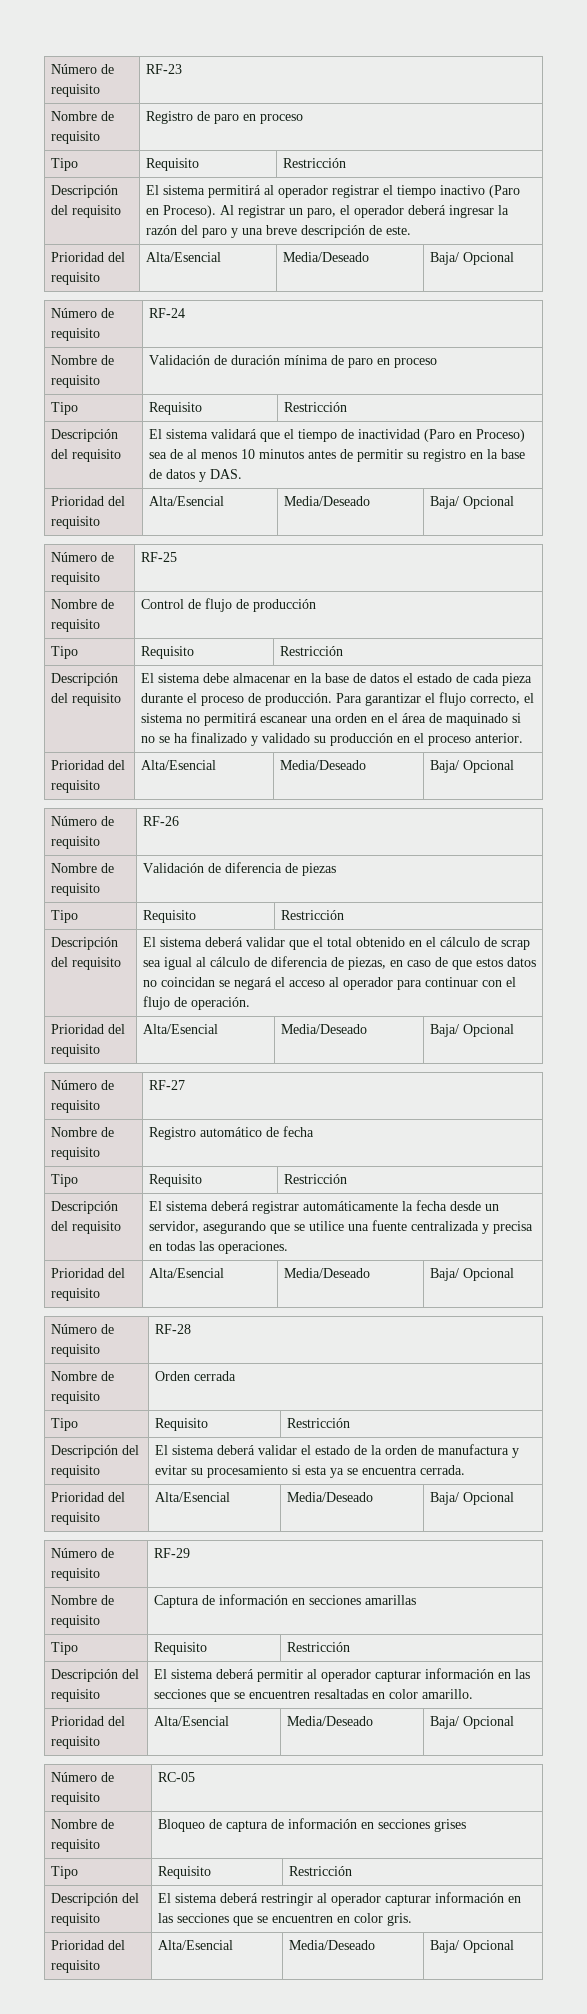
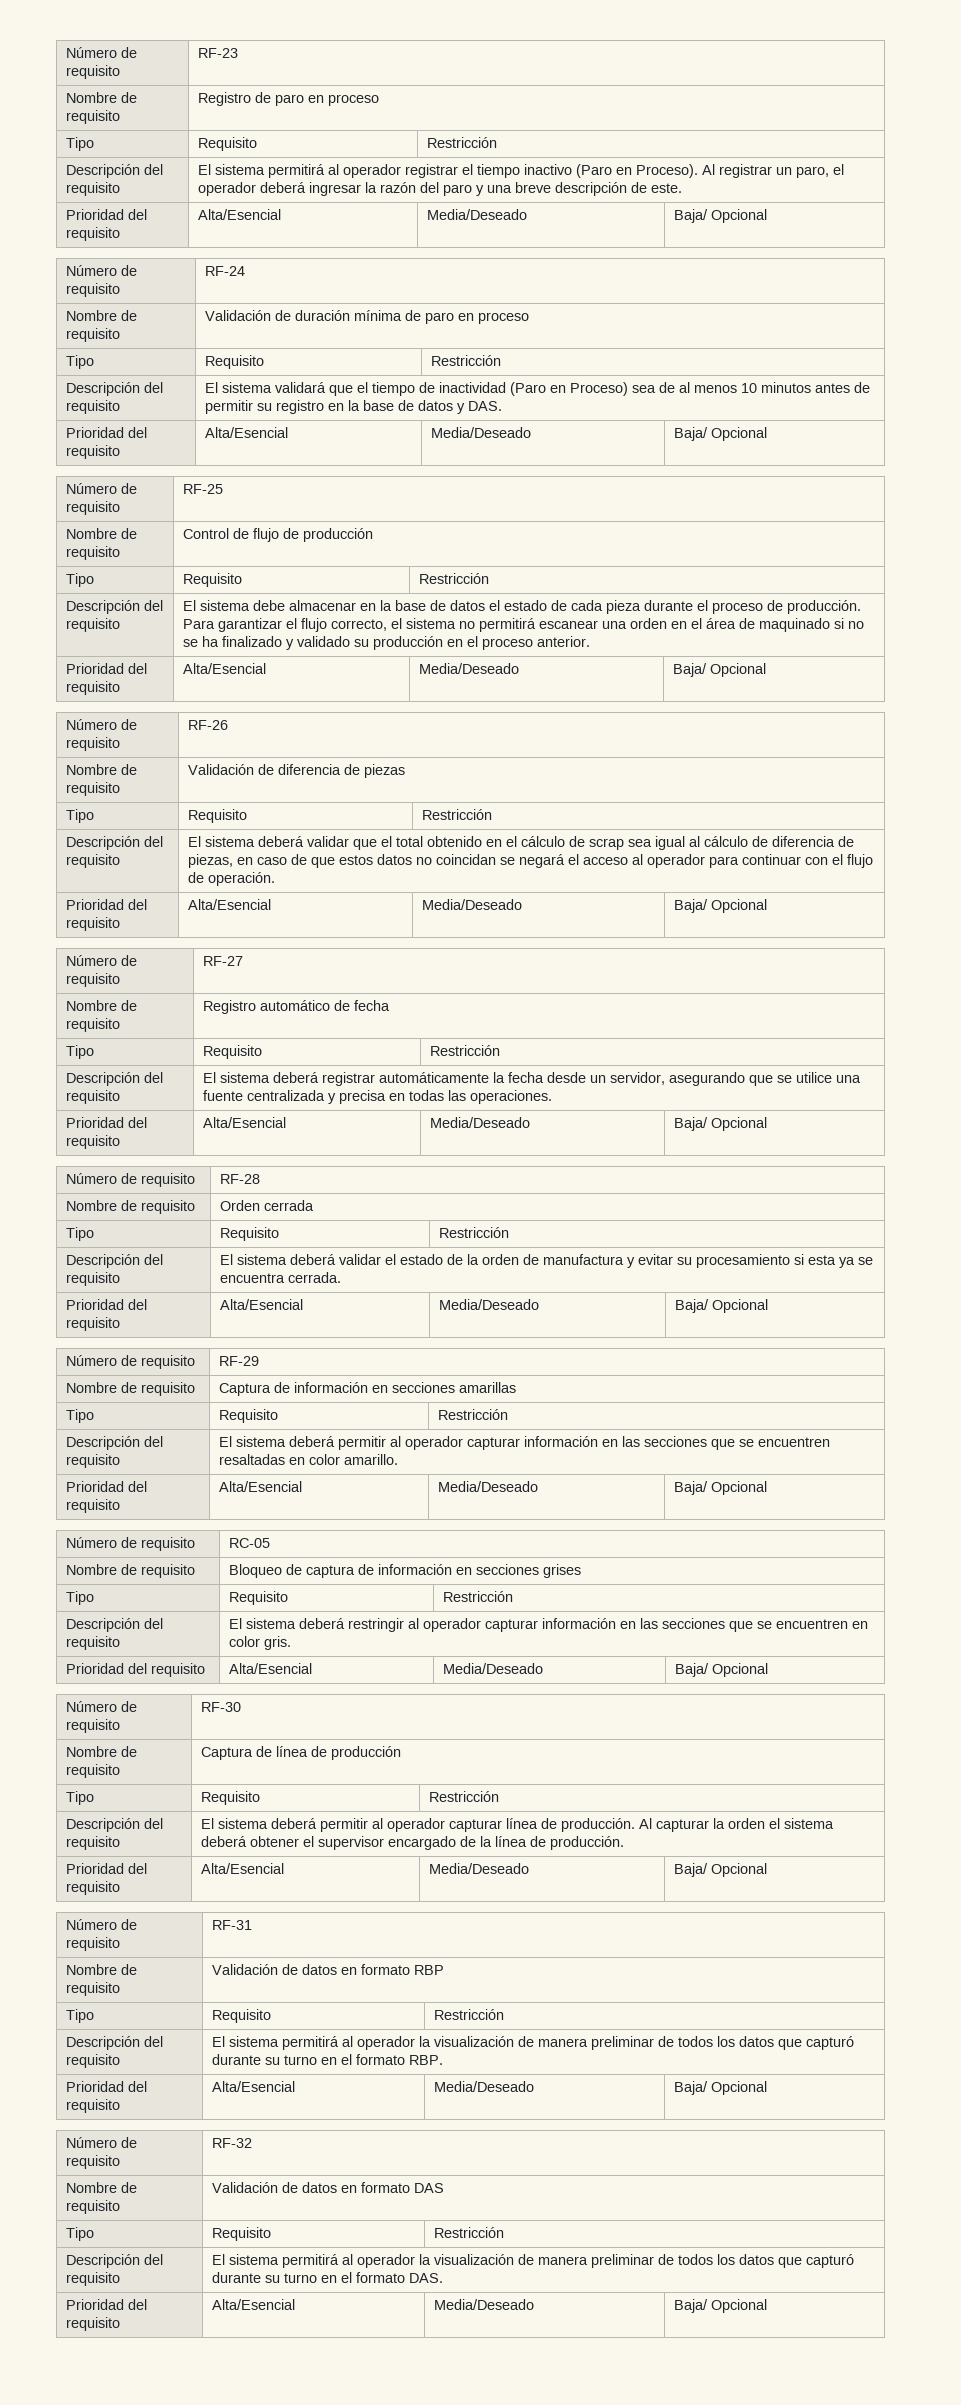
(514, 1946) none -> [66,1701,138,1712] [66,1719,121,1733] [201,1702,242,1712] [66,1746,138,1757] [66,1764,121,1778] [201,1746,402,1760] [66,1791,95,1805] [201,1791,261,1805] [429,1791,500,1802] [66,1818,164,1832] [66,1836,121,1850] [201,1818,835,1832] [201,1836,625,1850] [66,1863,148,1874] [66,1881,121,1895] [201,1863,285,1874] [429,1863,530,1874] [674,1863,768,1877] [66,1919,138,1930] [66,1937,121,1951] [212,1920,253,1930] [66,1964,138,1975] [66,1982,121,1996] [212,1964,445,1975] [66,2009,95,2023] [212,2009,272,2023] [434,2009,505,2020] [66,2036,164,2050] [66,2054,121,2068] [212,2036,855,2050] [212,2054,444,2065] [66,2081,148,2092] [66,2099,121,2113] [212,2081,296,2092] [434,2081,535,2092] [674,2081,768,2095] [66,2137,138,2148] [66,2155,121,2169] [212,2138,253,2148] [66,2182,138,2193] [66,2200,121,2214] [212,2182,445,2193] [66,2227,95,2241] [212,2227,272,2241] [434,2227,505,2238] [66,2254,164,2268] [66,2272,121,2286] [212,2254,855,2268] [212,2272,444,2283] [66,2299,148,2310] [66,2317,121,2331] [212,2299,296,2310] [434,2299,535,2310] [674,2299,768,2313] // Número de requisito | RF-30 // Nombre de requisito | Captura de línea de producción // Tipo | Requisito | Restricción // Descripción del requisito | El sistema deberá permitir al operador capturar línea de producción. Al capturar la orden el sistema deberá obtener el supervisor encargado de la línea de producción. // Prioridad del requisito | Alta/Esencial | Media/Deseado | Baja/ Opcional // Número de requisito | RF-31 // Nombre de requisito | Validación de datos en formato RBP // Tipo | Requisito | Restricción // Descripción del requisito | El sistema permitirá al operador la visualización de manera preliminar de todos los datos que capturó durante su turno en el formato RBP. // Prioridad del requisito | Alta/Esencial | Media/Deseado | Baja/ Opcional // Número de requisito | RF-32 // Nombre de requisito | Validación de datos en formato DAS // Tipo | Requisito | Restricción // Descripción del requisito | El sistema permitirá al operador la visualización de manera preliminar de todos los datos que capturó durante su turno en el formato DAS. // Prioridad del requisito | Alta/Esencial | Media/Deseado | Baja/ Opcional

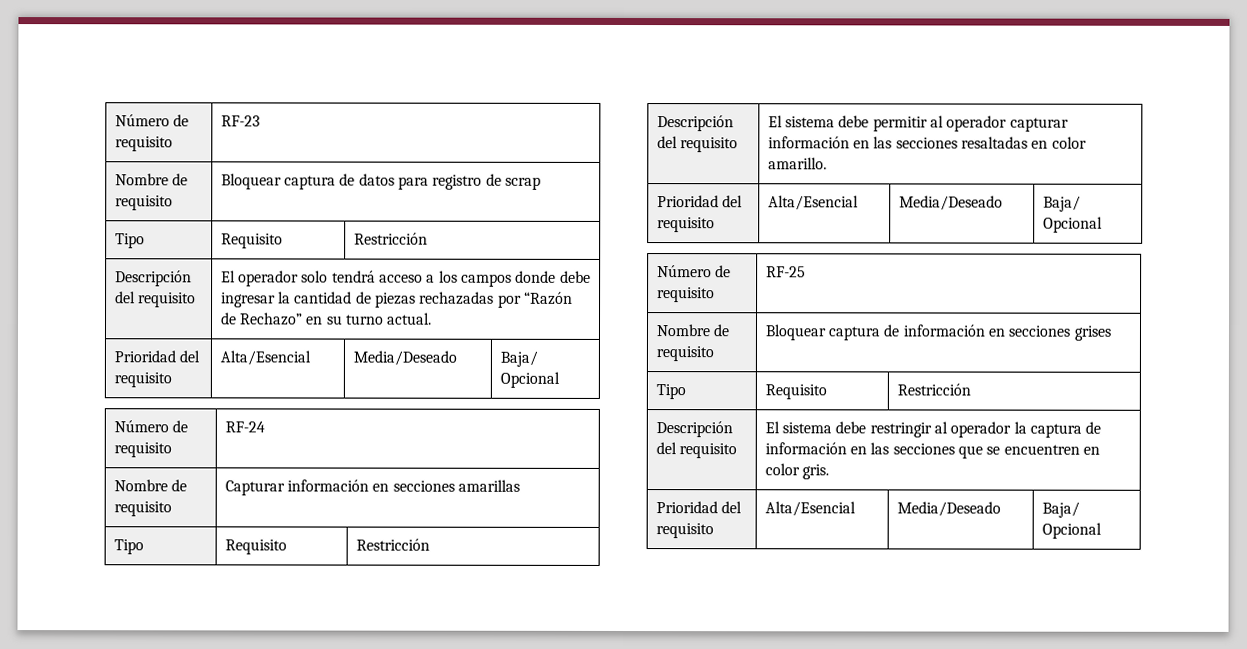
[198,92,380,106] [66,137,95,151] [198,137,258,151] [427,137,498,148] [66,164,164,178] [66,182,121,196] [198,164,845,178] [198,182,683,196] Registro de paro en proceso // Tipo | Requisito | Restricción // Descripción del requisito | El sistema permitirá al operador registrar el tiempo inactivo (Paro en Proceso). Al registrar un paro, el operador deberá ingresar la razón del paro y una breve descripción de este. -> [220,173,542,190] [114,233,145,249] [220,233,283,249] [353,232,428,245] [114,270,192,287] [114,291,197,308] [220,270,591,287] [220,291,574,308] [219,312,433,326] Bloquear captura de datos para registro de scrap // Tipo | Requisito | Restricción // Descripción del requisito | El operador solo tendrá acceso a los campos donde debe ingresar la cantidad de piezas rechazadas por “Razón de Rechazo” en su turno actual.
[205,310,530,324] [66,355,95,369] [205,355,265,369] [431,355,502,366] [66,382,164,396] [66,400,121,414] [205,382,871,396] [205,400,503,414] Validación de duración mínima de paro en proceso // Tipo | Requisito | Restricción // Descripción del requisito | El sistema validará que el tiempo de inactividad (Paro en Proceso) sea de al menos 10 minutos antes de permitir su registro en la base de datos y DAS. -> [224,479,521,496] [113,539,144,555] [224,539,287,555] [355,538,430,551] [656,115,734,132] [656,136,739,153] [767,115,1069,132] [767,136,1087,149] [767,157,827,170] Capturar información en secciones amarillas // Tipo | Requisito | Restricción // Descripción del requisito | El sistema debe permitir al operador capturar información en las secciones resaltadas en color amarillo.
[183,528,374,542] [66,573,95,587] [183,573,243,587] [419,573,490,584] [66,600,164,614] [66,618,121,632] [183,600,862,614] [183,618,865,632] [183,636,591,650] [66,663,148,674] [66,681,121,695] [183,663,267,674] [419,663,520,674] [673,663,767,677] [66,719,138,730] [66,737,121,751] [188,720,229,730] [66,764,138,775] [66,782,121,796] [188,764,406,778] [66,809,95,823] [188,809,248,823] [422,809,493,820] [66,836,164,850] [66,854,121,868] [188,836,855,850] [188,854,874,868] [188,872,276,886] [66,899,148,910] [66,917,121,931] [188,899,272,910] [422,899,523,910] [674,899,768,913] [66,955,138,966] [66,973,121,987] [203,956,244,966] [66,1000,138,1011] [66,1018,121,1032] [203,1000,391,1014] [66,1045,95,1059] [203,1045,263,1059] [430,1045,501,1056] [66,1072,164,1086] [66,1090,121,1104] [203,1072,862,1086] [203,1090,553,1104] [66,1117,148,1128] [66,1135,121,1149] [203,1117,287,1128] [430,1117,531,1128] [674,1117,768,1131] [66,1173,196,1187] [220,1174,261,1184] [66,1200,196,1214] [220,1200,315,1211] [66,1227,95,1241] [220,1227,280,1241] [439,1227,510,1238] [66,1254,164,1268] [66,1272,121,1286] [220,1254,874,1268] [220,1272,342,1283] [66,1299,148,1310] [66,1317,121,1331] [220,1299,304,1310] [439,1299,540,1310] [675,1299,769,1313] [66,1355,196,1369] [219,1356,260,1366] [66,1382,196,1396] [219,1382,517,1396] [66,1409,95,1423] [219,1409,279,1423] [438,1409,509,1420] [66,1436,164,1450] [66,1454,121,1468] [219,1436,831,1450] [219,1454,399,1465] [66,1481,148,1492] [66,1499,121,1513] [219,1481,303,1492] [438,1481,539,1492] [674,1481,768,1495] [66,1537,196,1551] [229,1538,271,1548] [66,1564,196,1578] [229,1564,303,1578] Control de flujo de producción // Tipo | Requisito | Restricción // Descripción del requisito | El sistema debe almacenar en la base de datos el estado de cada pieza durante el proceso de producción. Para garantizar el flujo correcto, el sistema no permitirá escanear una orden en el área de maquinado si no se ha finalizado y validado su producción en el proceso anterior. // Prioridad del requisito | Alta/Esencial | Media/Deseado | Baja/ Opcional // Número de requisito | RF-26 // Nombre de requisito | Validación de diferencia de piezas // Tipo | Requisito | Restricción // Descripción del requisito | El sistema deberá validar que el total obtenido en el cálculo de scrap sea igual al cálculo de diferencia de piezas, en caso de que estos datos no coincidan se negará el acceso al operador para continuar con el flujo de operación. // Prioridad del requisito | Alta/Esencial | Media/Deseado | Baja/ Opcional // Número de requisito | RF-27 // Nombre de requisito | Registro automático de fecha // Tipo | Requisito | Restricción // Descripción del requisito | El sistema deberá registrar automáticamente la fecha desde un servidor, asegurando que se utilice una fuente centralizada y precisa en todas las operaciones. // Prioridad del requisito | Alta/Esencial | Media/Deseado | Baja/ Opcional // Número de requisito | RF-28 // Nombre de requisito | Orden cerrada // Tipo | Requisito | Restricción // Descripción del requisito | El sistema deberá validar el estado de la orden de manufactura y evitar su procesamiento si esta ya se encuentra cerrada. // Prioridad del requisito | Alta/Esencial | Media/Deseado | Baja/ Opcional // Número de requisito | RF-29 // Nombre de requisito | Captura de información en secciones amarillas // Tipo | Requisito | Restricción // Descripción del requisito | El sistema deberá permitir al operador capturar información en las secciones que se encuentren resaltadas en color amarillo. // Prioridad del requisito | Alta/Esencial | Media/Deseado | Baja/ Opcional // Número de requisito | RC-05 // Nombre de requisito | Bloqueo de -> [764,324,827,341] Bloquear
[299,1618,346,1629] deberá -> [835,421,867,434] debe
[485,1619,539,1632] capturar -> [1013,421,1102,438] la captura de
[66,1701,138,1712] [66,1719,121,1733] [201,1702,242,1712] [66,1746,138,1757] [66,1764,121,1778] [201,1746,402,1760] [66,1791,95,1805] [201,1791,261,1805] [429,1791,500,1802] [66,1818,164,1832] [66,1836,121,1850] [201,1818,835,1832] [201,1836,625,1850] [66,1863,148,1874] [66,1881,121,1895] [201,1863,285,1874] [429,1863,530,1874] [674,1863,768,1877] [66,1919,138,1930] [66,1937,121,1951] [212,1920,253,1930] [66,1964,138,1975] [66,1982,121,1996] [212,1964,445,1975] [66,2009,95,2023] [212,2009,272,2023] [434,2009,505,2020] [66,2036,164,2050] [66,2054,121,2068] [212,2036,855,2050] [212,2054,444,2065] [66,2081,148,2092] [66,2099,121,2113] [212,2081,296,2092] [434,2081,535,2092] [674,2081,768,2095] [66,2137,138,2148] [66,2155,121,2169] [212,2138,253,2148] [66,2182,138,2193] [66,2200,121,2214] [212,2182,445,2193] [66,2227,95,2241] [212,2227,272,2241] [434,2227,505,2238] [66,2254,164,2268] [66,2272,121,2286] [212,2254,855,2268] [212,2272,444,2283] [66,2299,148,2310] [66,2317,121,2331] [212,2299,296,2310] [434,2299,535,2310] [674,2299,768,2313] // Número de requisito | RF-30 // Nombre de requisito | Captura de línea de producción // Tipo | Requisito | Restricción // Descripción del requisito | El sistema deberá permitir al operador capturar línea de producción. Al capturar la orden el sistema deberá obtener el supervisor encargado de la línea de producción. // Prioridad del requisito | Alta/Esencial | Media/Deseado | Baja/ Opcional // Número de requisito | RF-31 // Nombre de requisito | Validación de datos en formato RBP // Tipo | Requisito | Restricción // Descripción del requisito | El sistema permitirá al operador la visualización de manera preliminar de todos los datos que capturó durante su turno en el formato RBP. // Prioridad del requisito | Alta/Esencial | Media/Deseado | Baja/ Opcional // Número de requisito | RF-32 // Nombre de requisito | Validación de datos en formato DAS // Tipo | Requisito | Restricción // Descripción del requisito | El sistema permitirá al operador la visualización de manera preliminar de todos los datos que capturó durante su turno en el formato DAS. // Prioridad del requisito | Alta/Esencial | Media/Deseado | Baja/ Opcional -> (1102, 530) none

